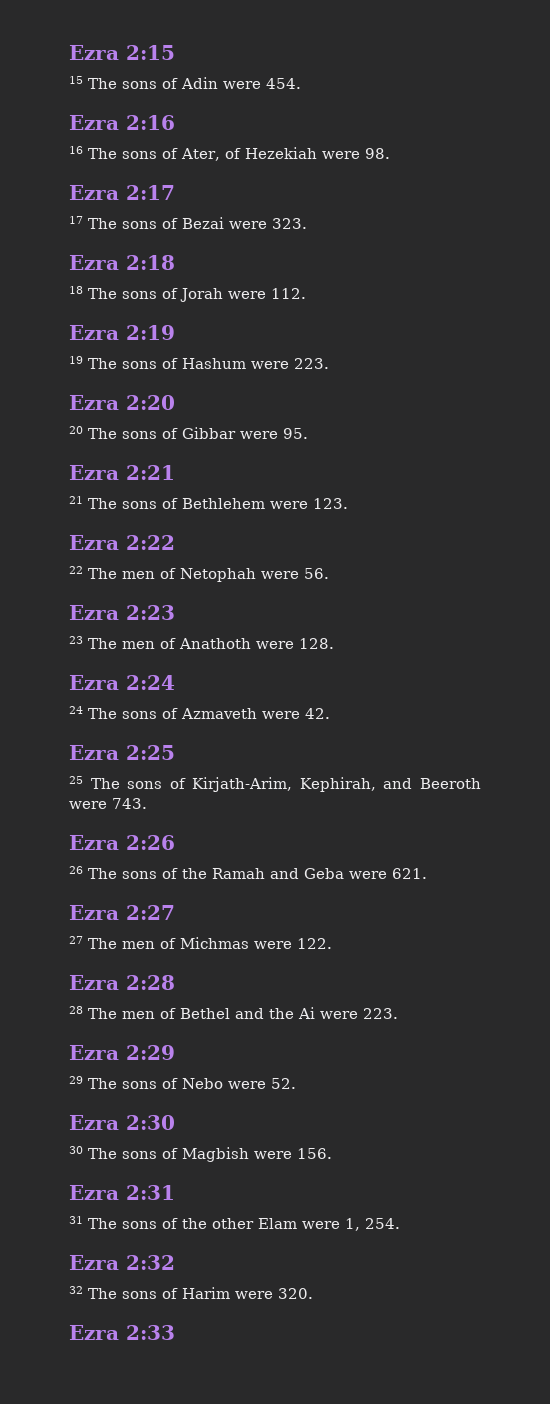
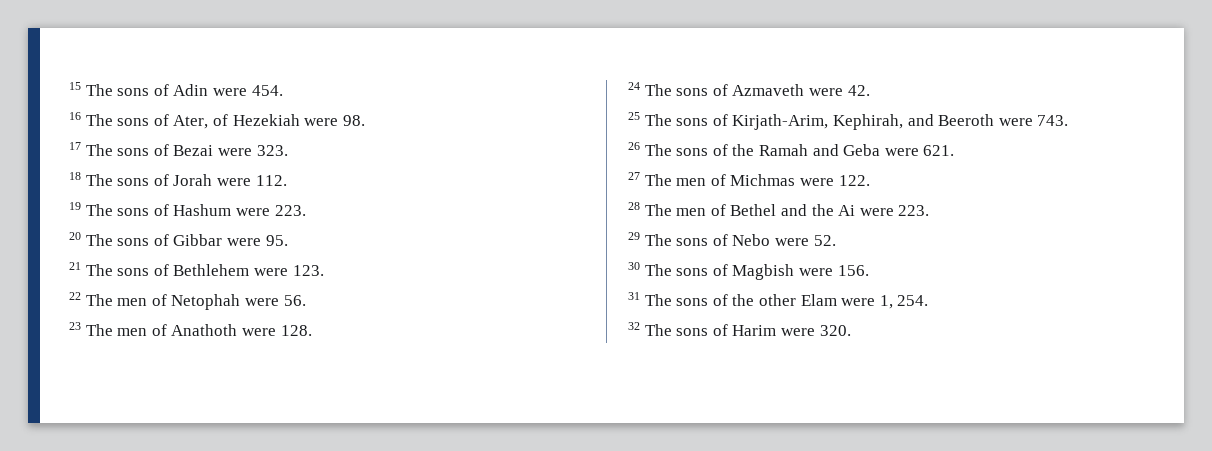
[69,45,175,60] Ezra 2:15 // -> (69, 86) none
[69,115,175,130] // Ezra 2:16 -> (283, 90) none
[69,185,175,200] // Ezra 2:17 -> (365, 120) none
[69,255,175,270] // Ezra 2:18 -> (288, 150) none
[69,325,175,340] // Ezra 2:19 -> (287, 180) none
[69,395,175,410] // Ezra 2:20 -> (306, 210) none
[69,465,175,480] // Ezra 2:21 -> (288, 240) none
[69,535,175,550] // Ezra 2:22 -> (324, 270) none
[69,605,175,620] // Ezra 2:23 -> (306, 300) none
[69,675,175,690] // Ezra 2:24 -> (312, 330) none
[69,745,175,760] // Ezra 2:25 -> (870, 90) none
[69,835,175,850] // Ezra 2:26 -> (1069, 120) none
[69,905,175,920] // Ezra 2:27 -> (955, 150) none
[69,975,175,990] // Ezra 2:28 -> (870, 180) none
[69,1045,175,1060] // Ezra 2:29 -> (930, 210) none
[69,1115,175,1130] // Ezra 2:30 -> (836, 240) none
[69,1185,175,1200] // Ezra 2:31 -> (869, 270) none
[69,1255,175,1270] // Ezra 2:32 -> (929, 300) none
[69,1325,175,1340] // Ezra 2:33 -> (851, 330) none

